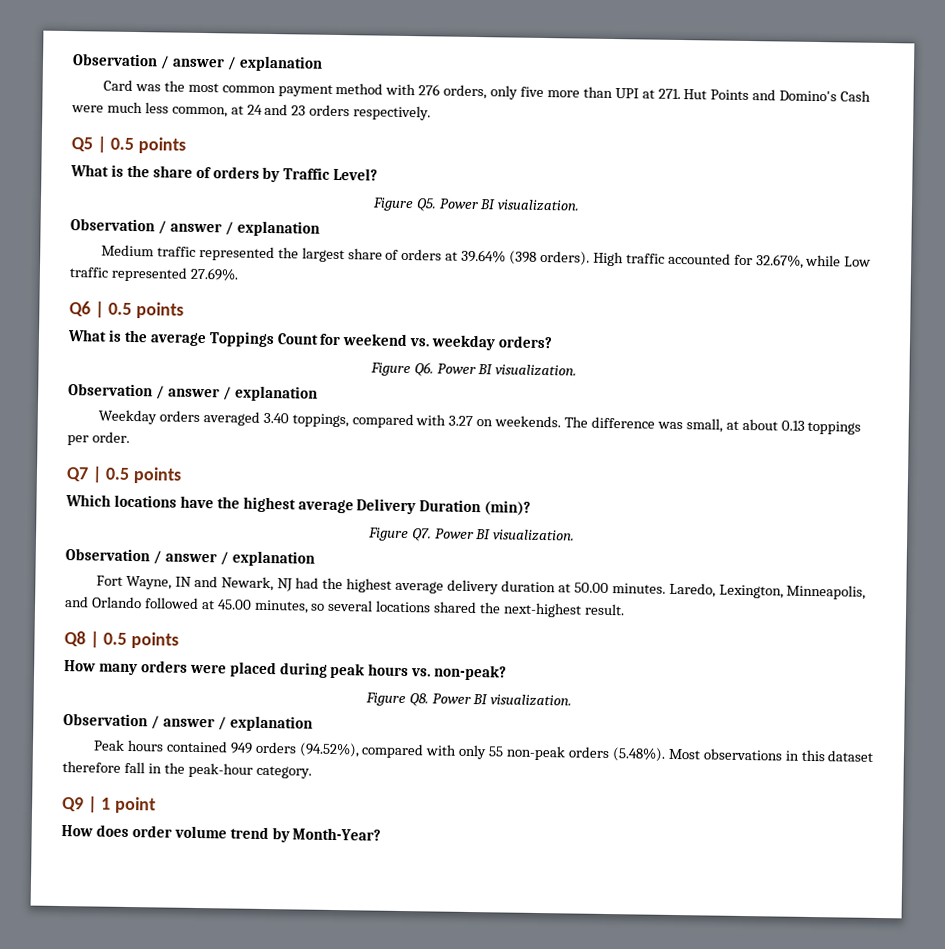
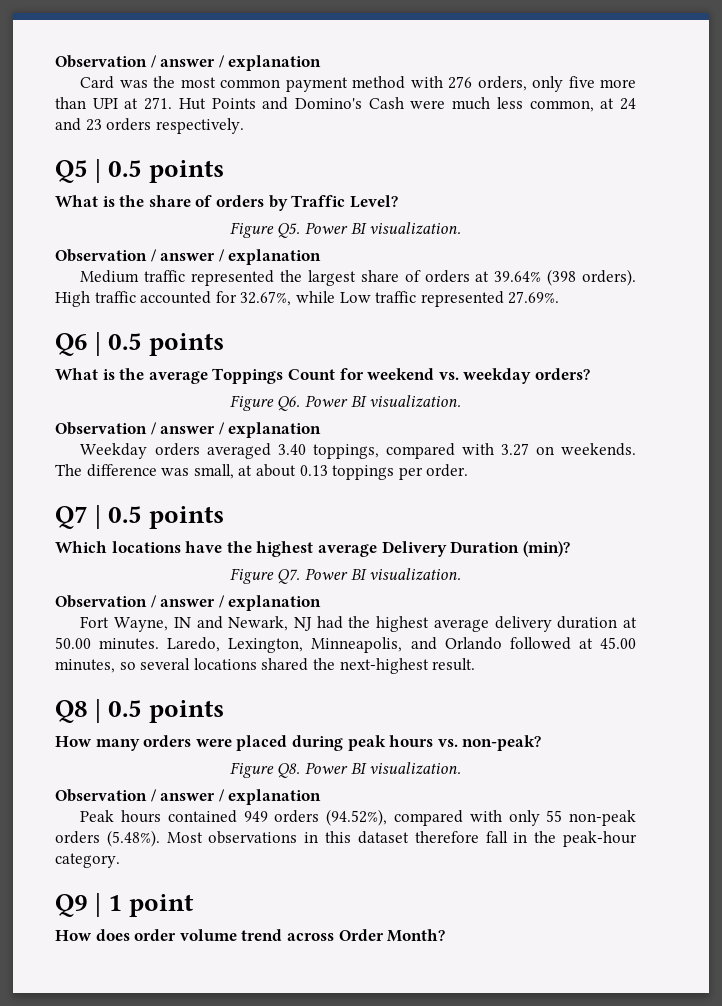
[271,827,382,843] by Month-Year? -> [286,929,446,942] across Order Month?

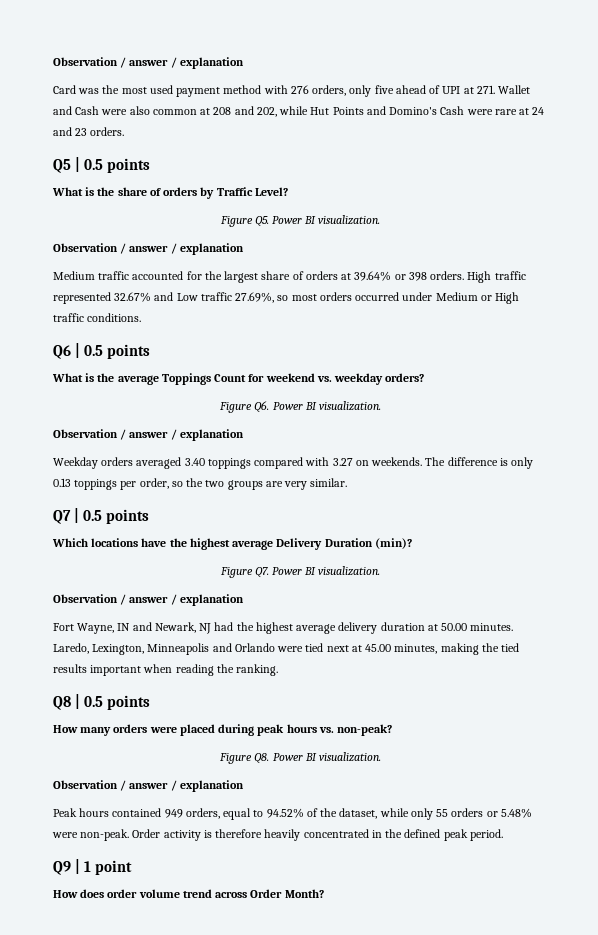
[220,79,281,88] common -> [149,85,173,94] used
[600,79,636,88] [55,97,86,109] more than -> [395,85,441,94] ahead of
(173, 103) none -> [498,85,531,94] [53,106,309,117] Wallet and Cash were also common at 208 and 202, while
[452,97,594,112] much less common, -> [494,109,517,115] rare
[106,118,244,134] orders respectively. -> [90,127,125,136] orders.
[191,270,275,286] represented -> [132,271,202,280] accounted for
[547,269,637,286] [55,291,560,307] (398 orders). High traffic accounted for 32.67%, while Low traffic represented 27.69%. -> [394,271,526,283] [53,292,520,304] [53,313,142,322] or 398 orders. High traffic represented 32.67% and Low traffic 27.69%, so most orders occurred under Medium or High traffic conditions.
[312,444,379,459] toppings, -> [207,458,251,469] toppings
[161,464,469,480] was small, at about 0.13 toppings per order. -> [499,457,534,469] [53,478,348,490] is only 0.13 toppings per order, so the two groups are very similar.
[311,637,403,653] Minneapolis, -> [147,643,210,655] Minneapolis
[509,637,636,650] [55,658,476,674] followed at 45.00 minutes, so several locations shared the next-highest result. -> [277,643,520,655] [53,664,279,676] were tied next at 45.00 minutes, making the tied results important when reading the ranking.
[274,809,636,826] [55,830,637,847] [55,853,120,868] orders (94.52%), compared with only 55 non-peak orders (5.48%). Most observations in this dataset therefore fall in the peak-hour category. -> [185,808,532,820] [52,829,503,841] orders, equal to 94.52% of the dataset, while only 55 orders or 5.48% were non-peak. Order activity is therefore heavily concentrated in the defined peak period.

